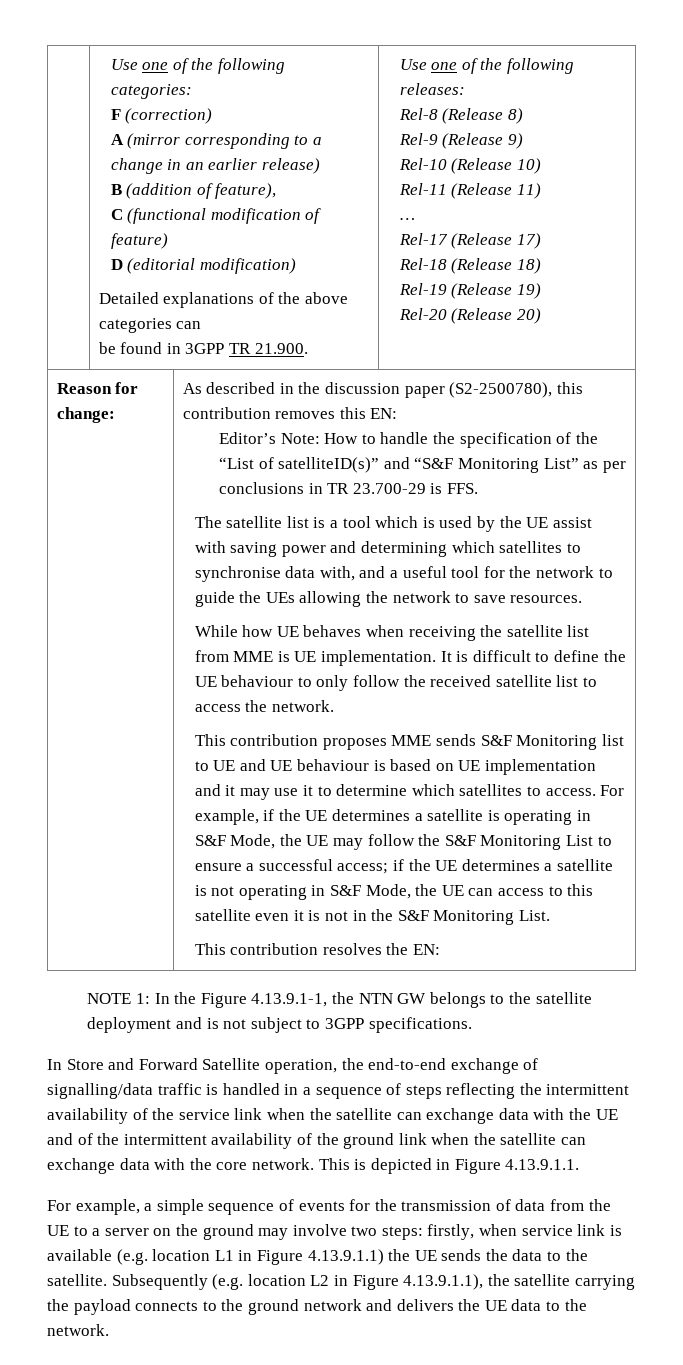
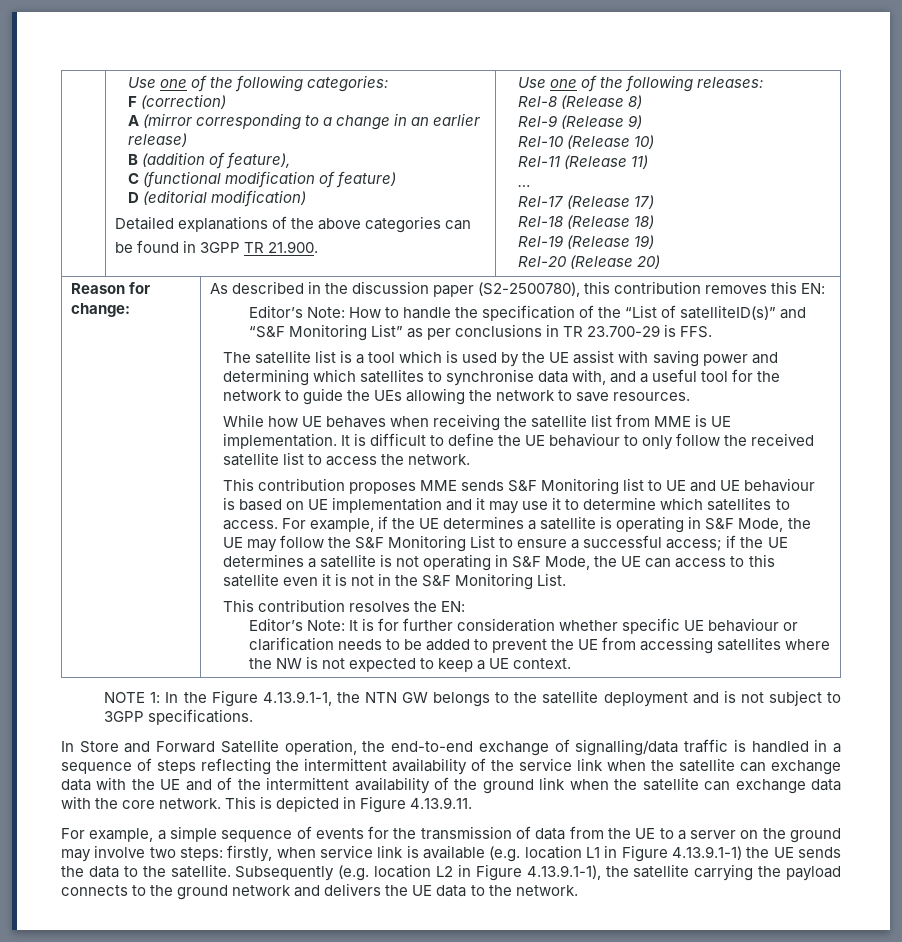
(441, 949) none -> [248,618,799,634] [248,637,831,654] [248,656,572,672] // Editor’s Note: It is for further consideration whether specific UE behaviour or clarification needs to be added to prevent the UE from accessing satellites where the NW is not expected to keep a UE context.
[505,1159,580,1170] 4.13.9.1.1. -> [410,797,473,809] 4.13.9.11.
[307,1249,384,1265] 4.13.9.1.1) -> [672,846,743,860] 4.13.9.1-1)
[403,1274,484,1290] 4.13.9.1.1), -> [526,865,601,880] 4.13.9.1-1),

